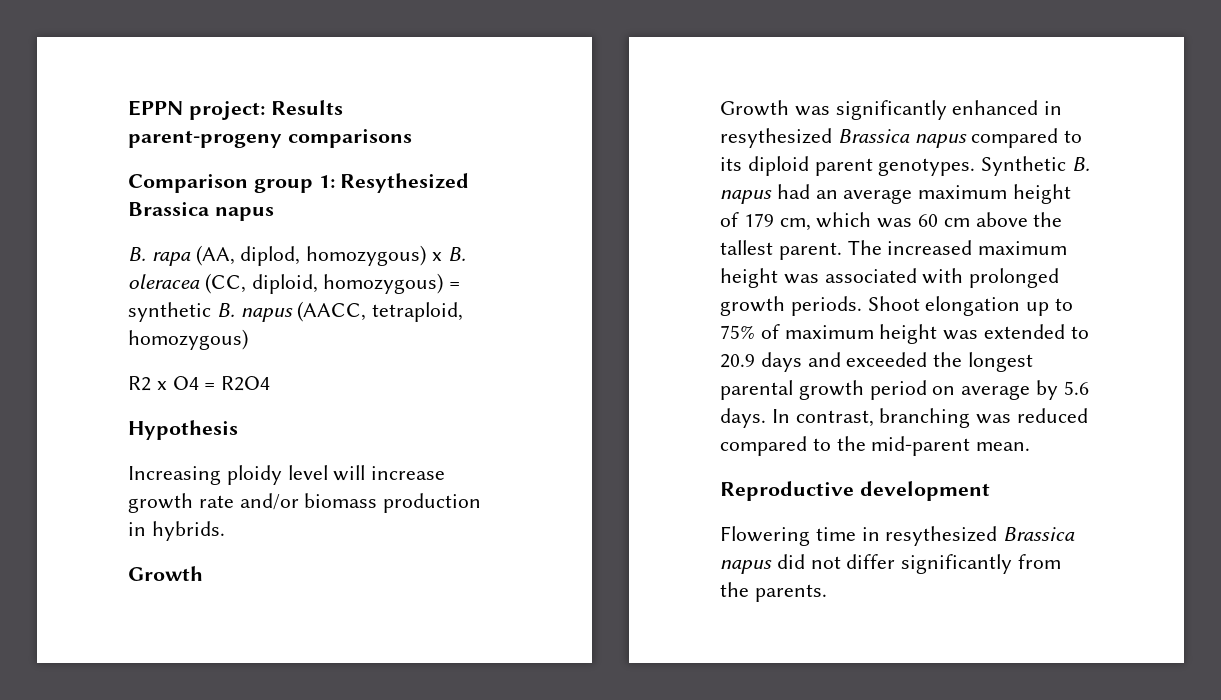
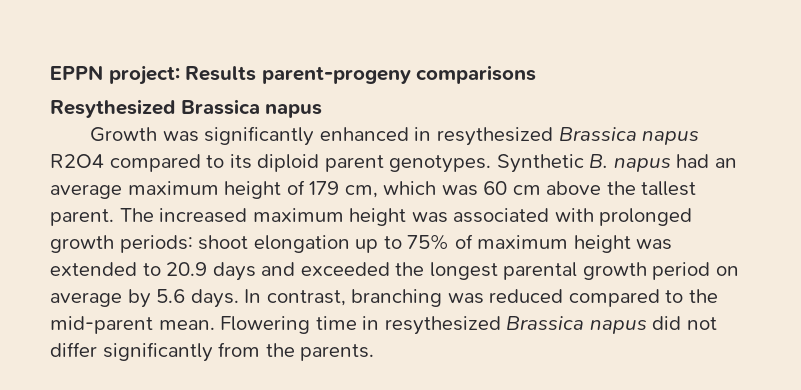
[128,174,335,193] Comparison group 1: -> (537, 74) none
[128,245,466,266] [128,273,461,294] [128,301,464,322] [128,329,248,350] [128,376,271,391] [128,420,238,440] [128,465,446,485] [128,493,482,513] [128,521,225,541] [128,566,203,581] // B. rapa (AA, diplod, homozygous) x B. oleracea (CC, diploid, homozygous) = synthetic B. napus (AACC, tetraploid, homozygous) // R2 x O4 = R2O4 // Hypothesis // Increasing ploidy level will increase growth rate and/or biomass production in hybrids. // Growth -> (323, 110) none
(967, 141) none -> [50,154,104,168] R2O4
[790,296,920,316] periods. Shoot -> [119,235,249,253] periods: shoot
[720,481,990,501] // Reproductive development // -> (215, 325) none

